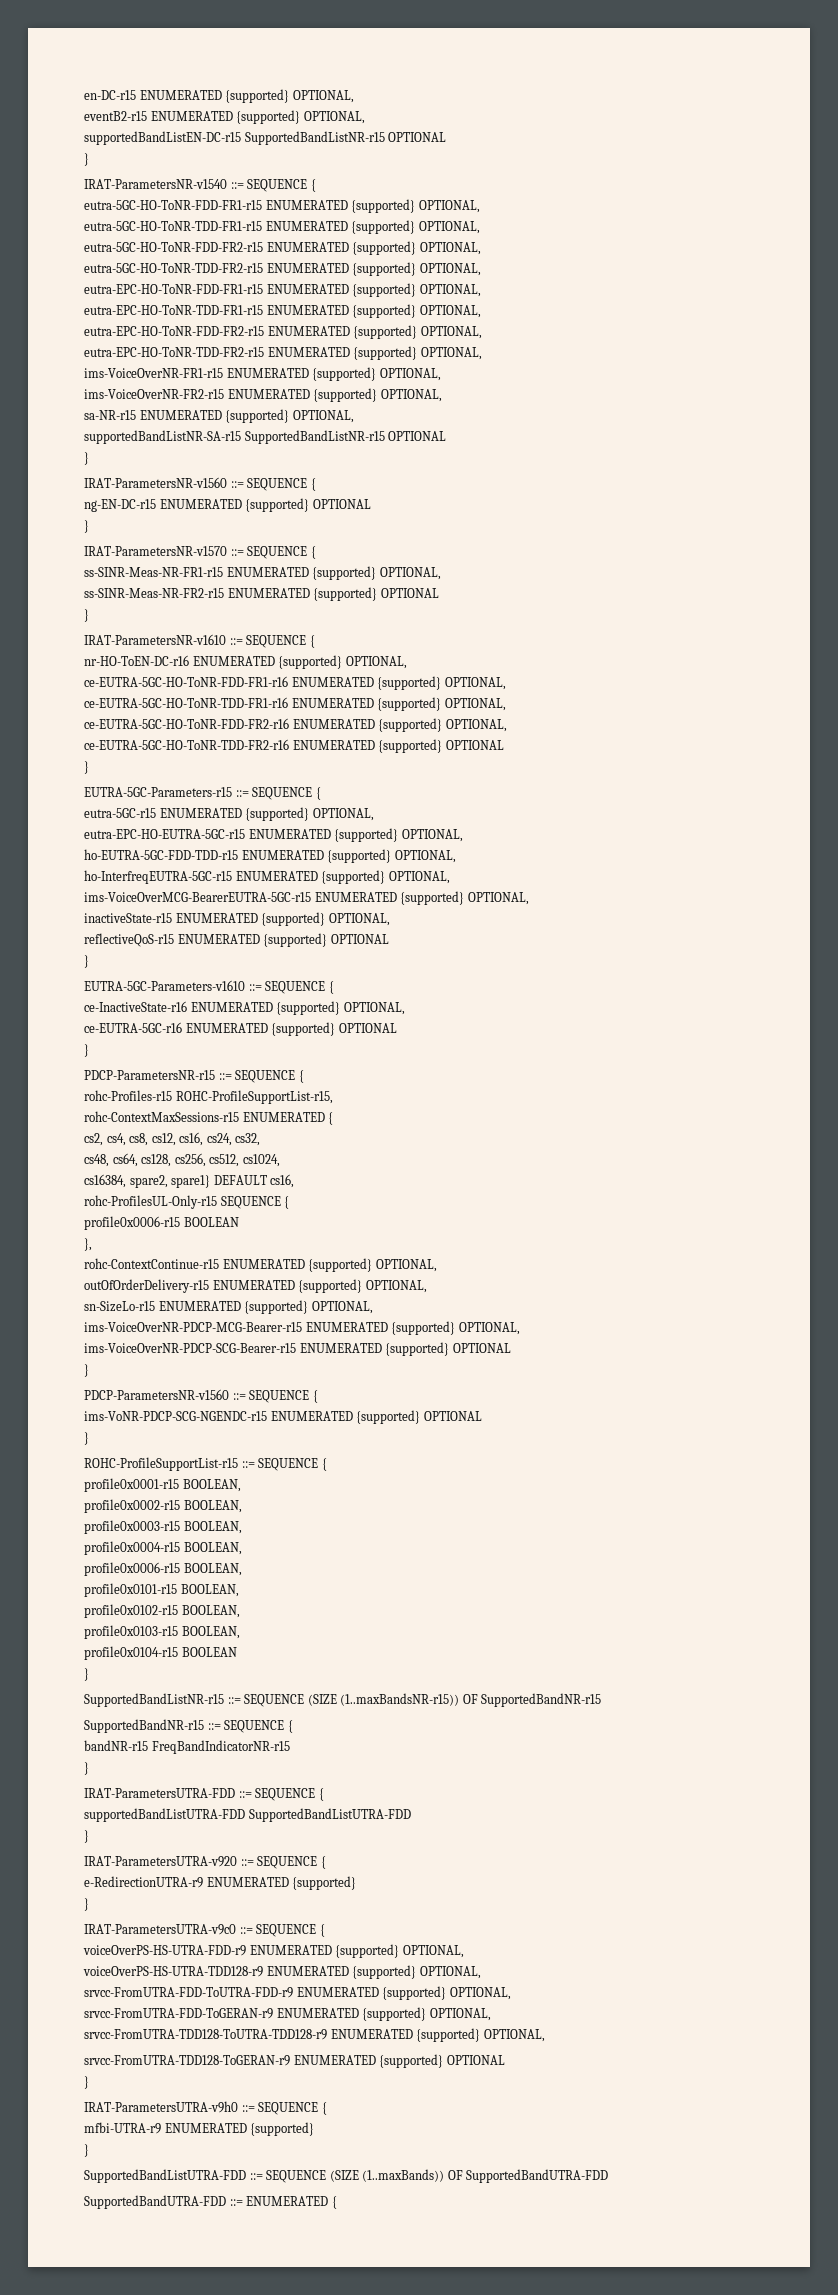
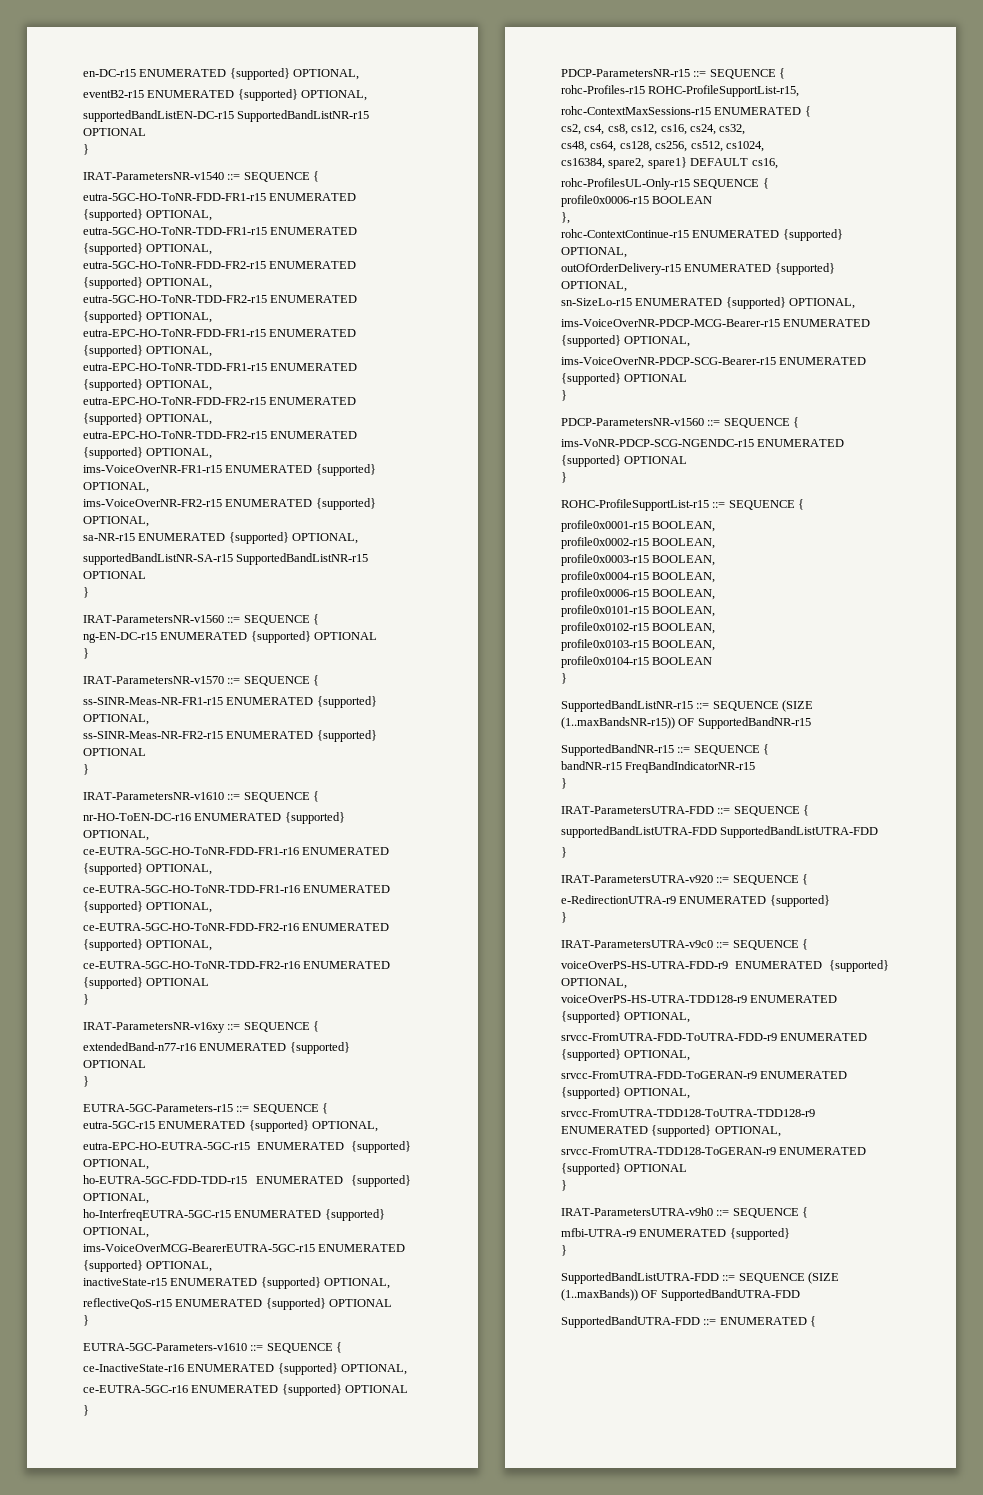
(89, 767) none -> [83,1021,320,1033] [83,1042,350,1054] [83,1060,146,1068] [83,1076,89,1087] // IRAT-ParametersNR-v16xy ::= SEQUENCE { // extendedBand-n77-r16 ENUMERATED {supported} OPTIONAL // }

